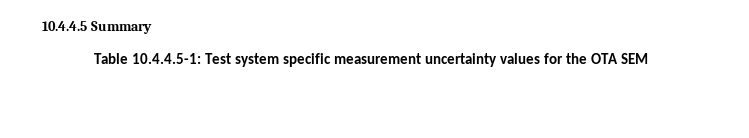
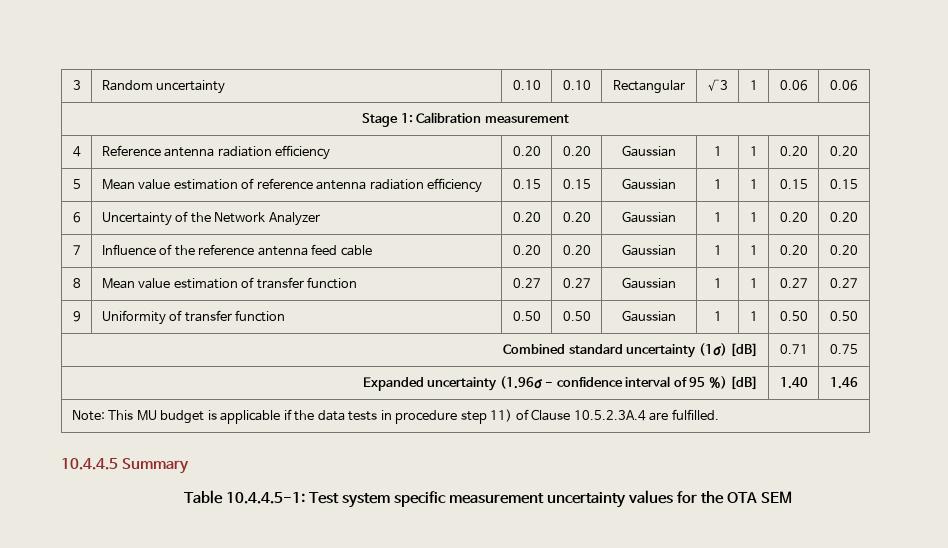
(42, 26) none -> [72,80,81,90] [101,80,226,94] [512,80,541,90] [562,80,591,90] [613,80,685,94] [707,79,728,92] [749,80,758,90] [779,80,808,91] [830,80,858,91] [362,112,569,127] [72,146,81,157] [101,145,331,160] [512,146,541,156] [562,146,591,156] [622,145,676,157] [713,146,722,156] [749,146,758,156] [779,146,808,156] [830,146,858,156] [72,179,81,189] [101,178,483,193] [512,179,541,189] [562,179,591,189] [622,178,676,190] [713,179,722,189] [749,179,758,189] [779,179,808,189] [830,179,858,189] [72,212,81,223] [101,211,320,226] [512,212,541,222] [562,212,591,222] [622,211,676,223] [713,212,722,222] [749,212,758,222] [779,212,808,222] [830,212,858,222] [72,245,81,255] [101,244,372,256] [512,245,541,255] [562,245,591,255] [622,244,676,256] [713,245,722,255] [749,245,758,255] [779,245,808,255] [830,245,858,255] [72,278,81,288] [101,277,358,289] [512,278,541,288] [562,278,591,288] [622,277,676,289] [713,278,722,288] [749,278,758,288] [779,278,808,288] [830,278,858,288] [72,311,81,322] [101,310,286,325] [512,311,541,321] [562,311,591,321] [622,310,676,322] [713,311,722,321] [749,311,758,321] [779,311,808,321] [830,311,858,321] [503,343,759,358] [779,344,808,354] [830,344,858,354] [362,376,759,391] [779,377,808,389] [830,377,858,389] [71,409,719,424] 3 | Random uncertainty | 0.10 | 0.10 | Rectangular | √3 | 1 | 0.06 | 0.06 // Stage 1: Calibration measurement // 4 | Reference antenna radiation efficiency | 0.20 | 0.20 | Gaussian | 1 | 1 | 0.20 | 0.20 // 5 | Mean value estimation of reference antenna radiation efficiency | 0.15 | 0.15 | Gaussian | 1 | 1 | 0.15 | 0.15 // 6 | Uncertainty of the Network Analyzer | 0.20 | 0.20 | Gaussian | 1 | 1 | 0.20 | 0.20 // 7 | Influence of the reference antenna feed cable | 0.20 | 0.20 | Gaussian | 1 | 1 | 0.20 | 0.20 // 8 | Mean value estimation of transfer function | 0.27 | 0.27 | Gaussian | 1 | 1 | 0.27 | 0.27 // 9 | Uniformity of transfer function | 0.50 | 0.50 | Gaussian | 1 | 1 | 0.50 | 0.50 // Combined standard uncertainty (1σ) [dB] | 0.71 | 0.75 // Expanded uncertainty (1.96σ - confidence interval of 95 %) [dB] | 1.40 | 1.46 // Note: This MU budget is applicable if the data tests in procedure step 11) of Clause 10.5.2.3A.4 are fulfilled. //

